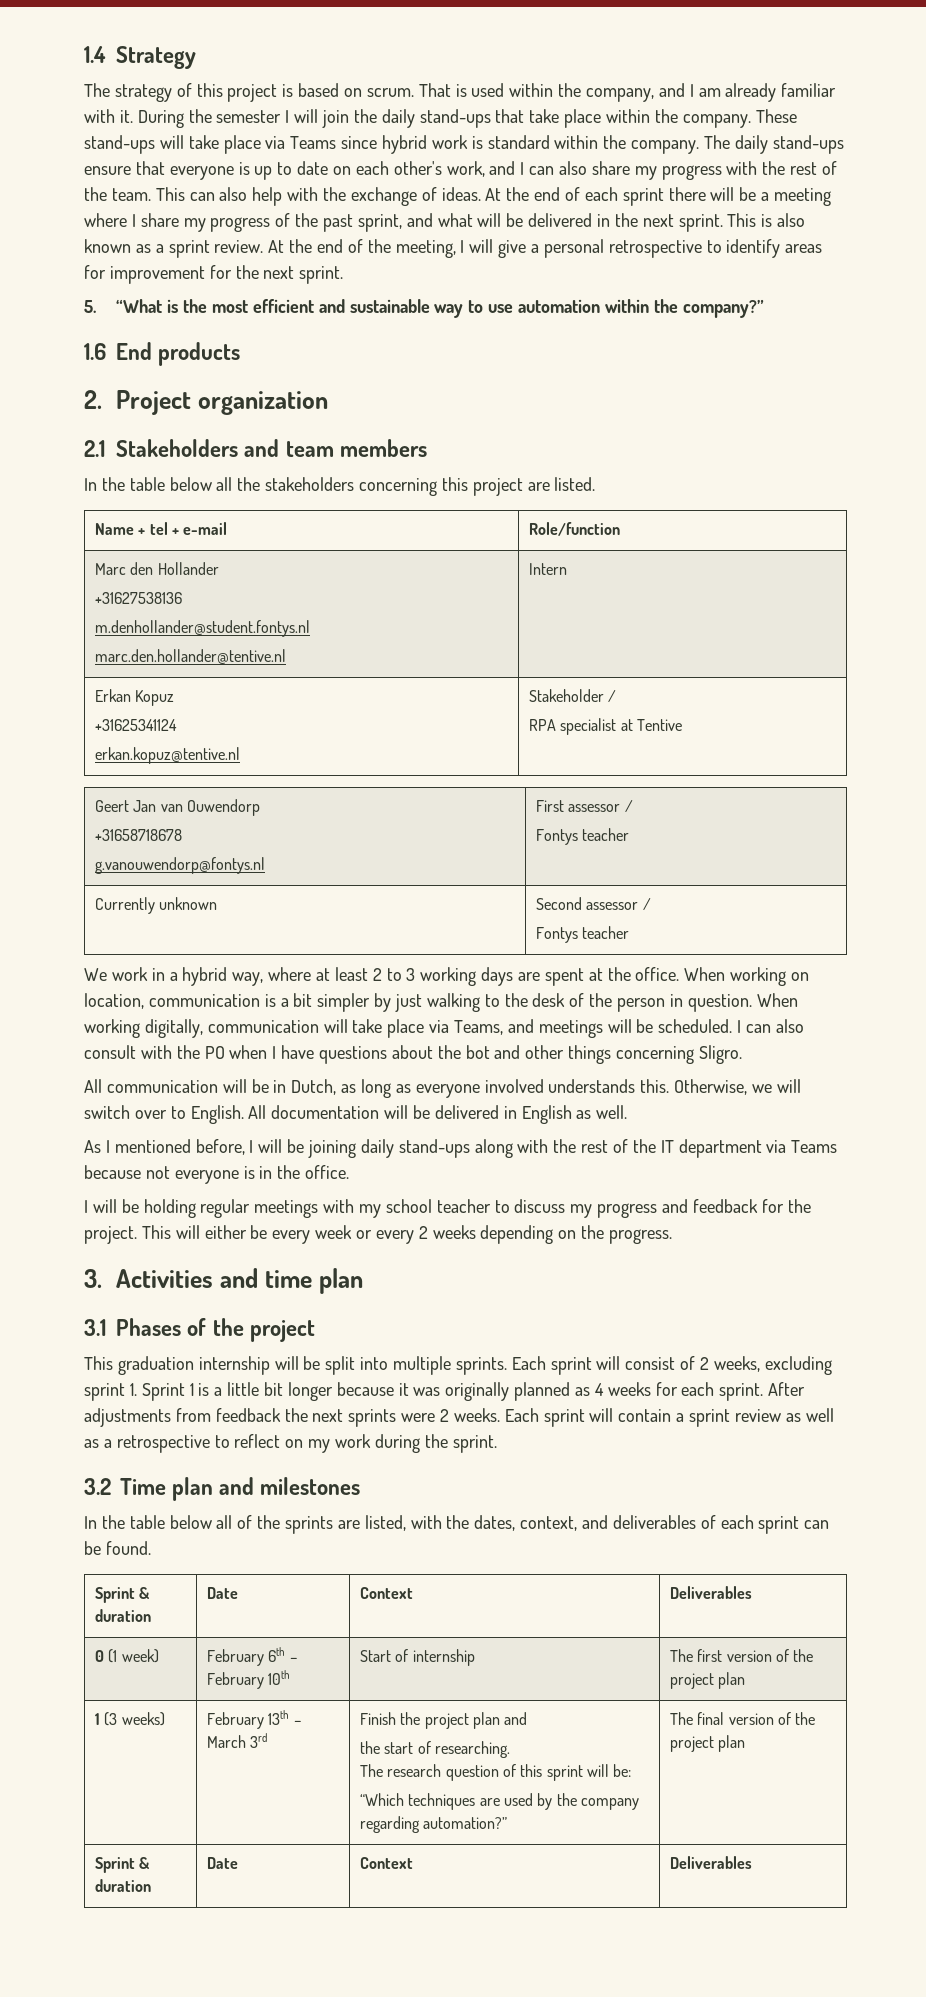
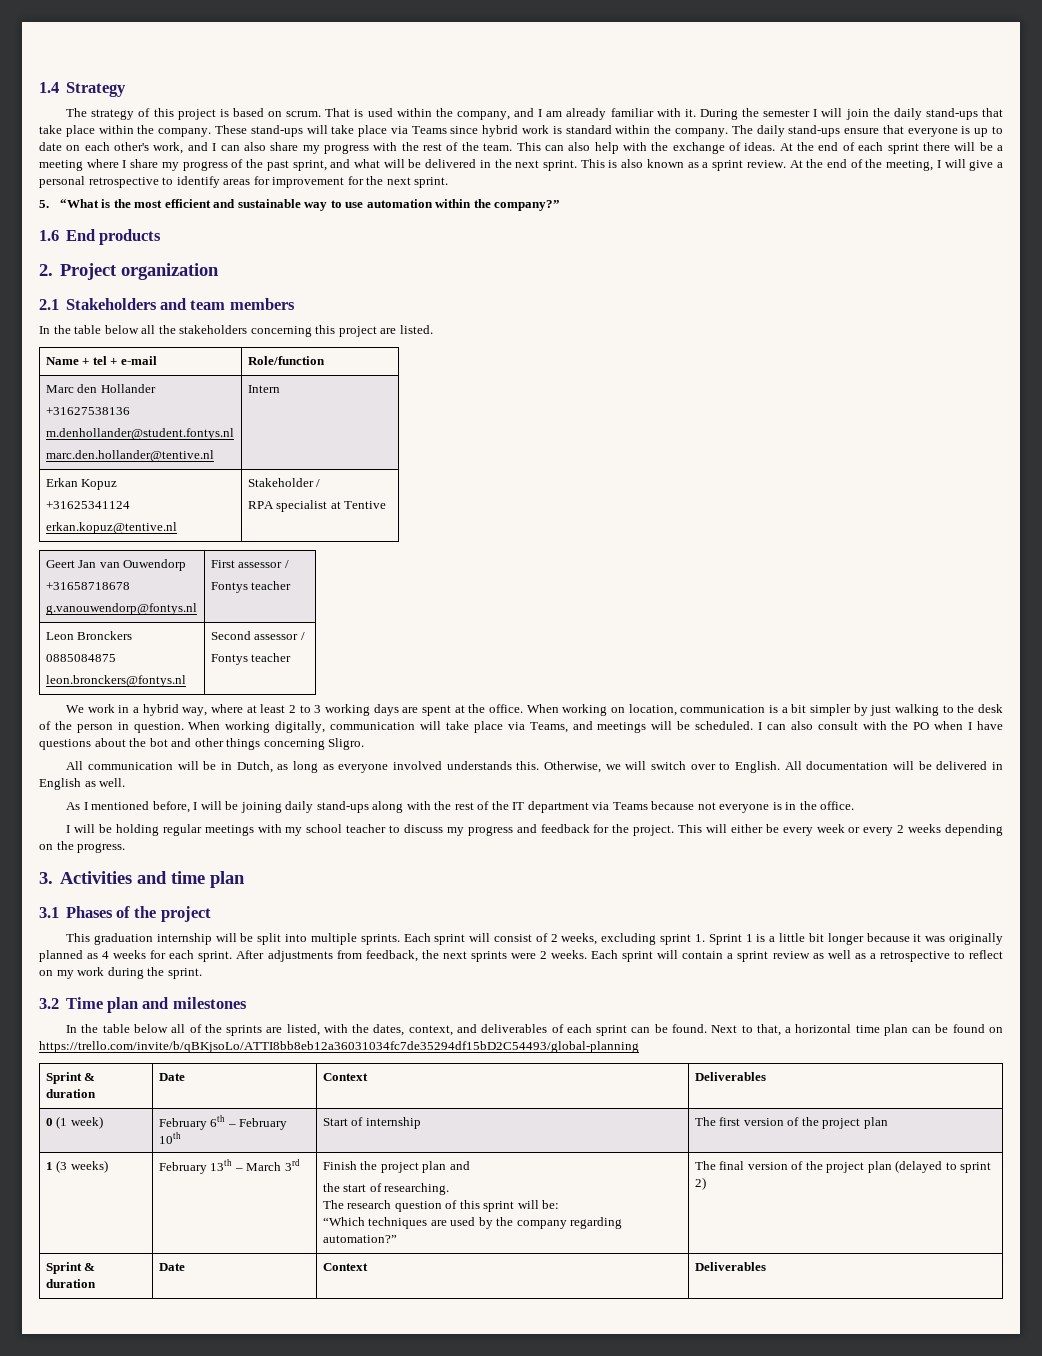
[95,897,218,914] Currently unknown -> [45,631,133,640] [45,654,116,662] [45,675,186,687] Leon Bronckers // 0885084875 // leon.bronckers@fontys.nl
[215,1408,281,1422] feedback -> [365,950,418,962] feedback,
(151, 1548) none -> [711,1024,1003,1036] [39,1041,639,1053] Next to that, a horizontal time plan can be found on https://trello.com/invite/b/qBKjsoLo/ATTI8bb8eb12a36031034fc7de35294df15bD2C54493/global-planning
(746, 1743) none -> [895,1160,992,1173] [694,1177,706,1190] (delayed to sprint 2)

